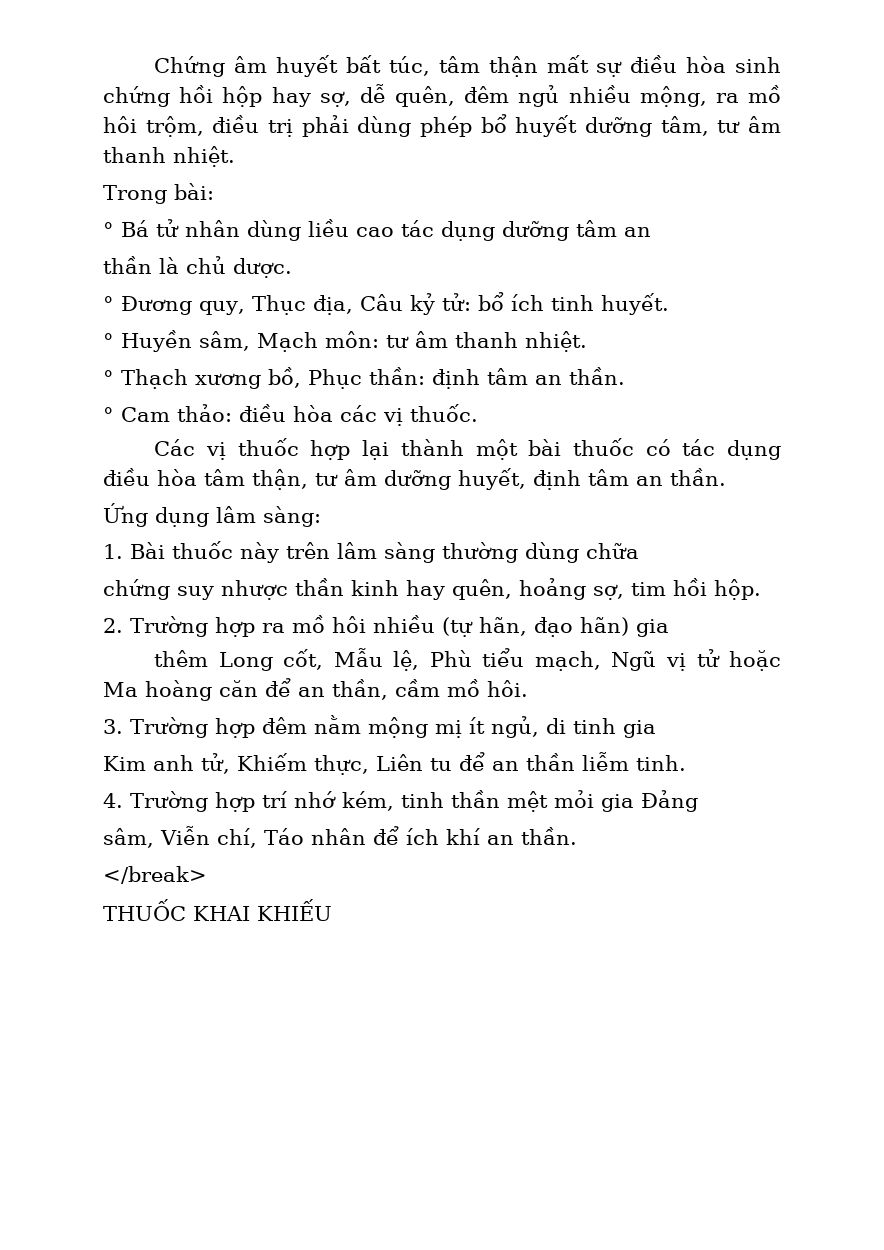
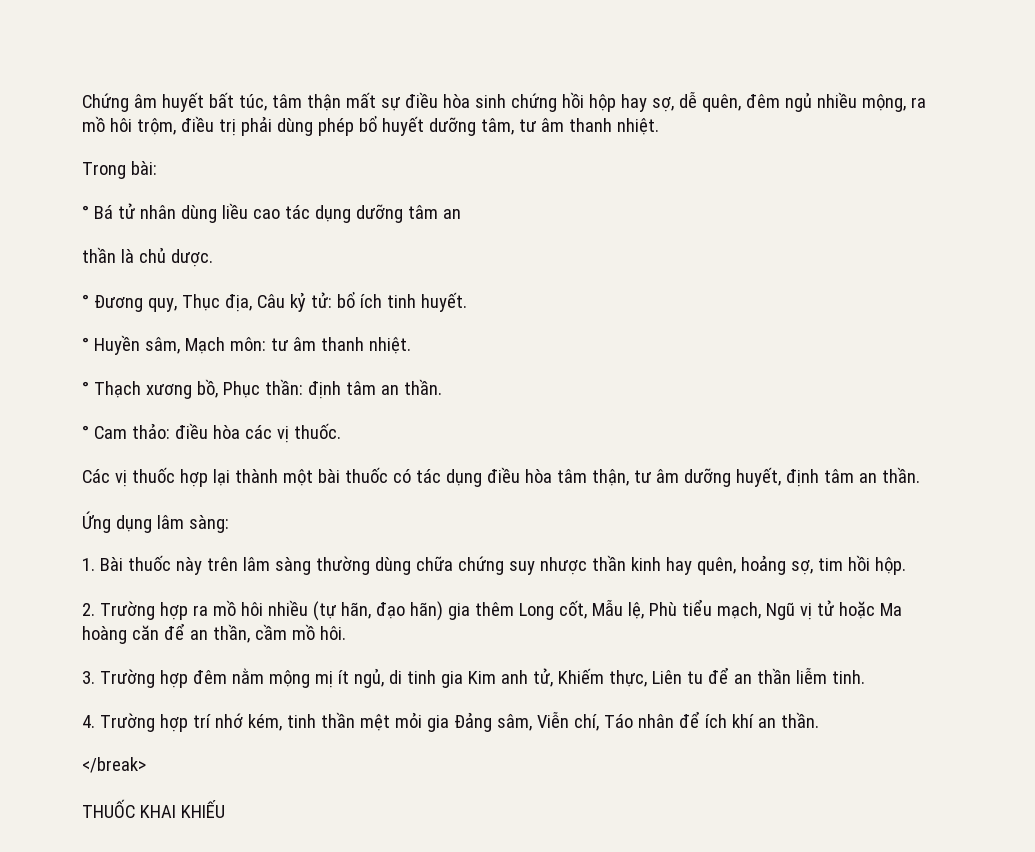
(639, 551) // -> (453, 563) none
(669, 628) // -> (470, 611) none
(656, 729) // -> (463, 679) none
(698, 801) // -> (492, 722) none

